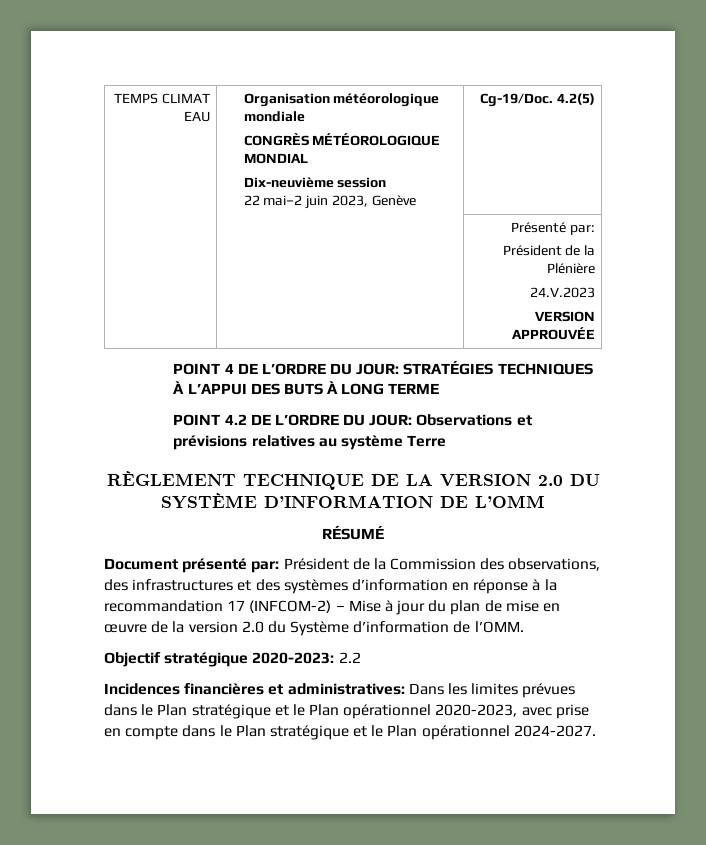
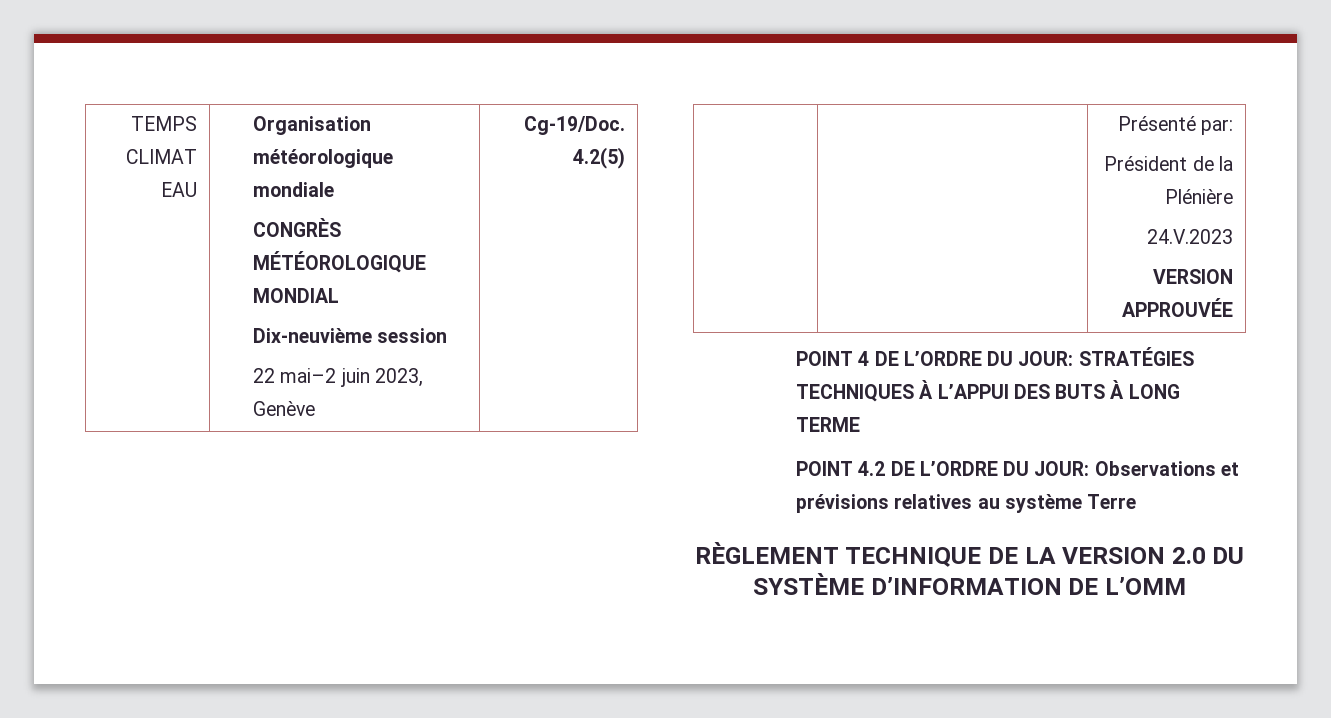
[322,525,384,540] [104,558,601,573] [104,579,557,594] [104,600,561,615] [104,621,524,636] [104,652,361,667] [104,683,576,698] [104,704,589,719] [104,725,596,740] // RÉSUMÉ // Document présenté par: Président de la Commission des observations, des infrastructures et des systèmes d’information en réponse à la recommandation 17 (INFCOM-2) – Mise à jour du plan de mise en œuvre de la version 2.0 du Système d’information de l’OMM. // Objectif stratégique 2020-2023: 2.2 // Incidences financières et administratives: Dans les limites prévues dans le Plan stratégique et le Plan opérationnel 2020-2023, avec prise en compte dans le Plan stratégique et le Plan opérationnel 2024-2027. -> (1186, 586) none

